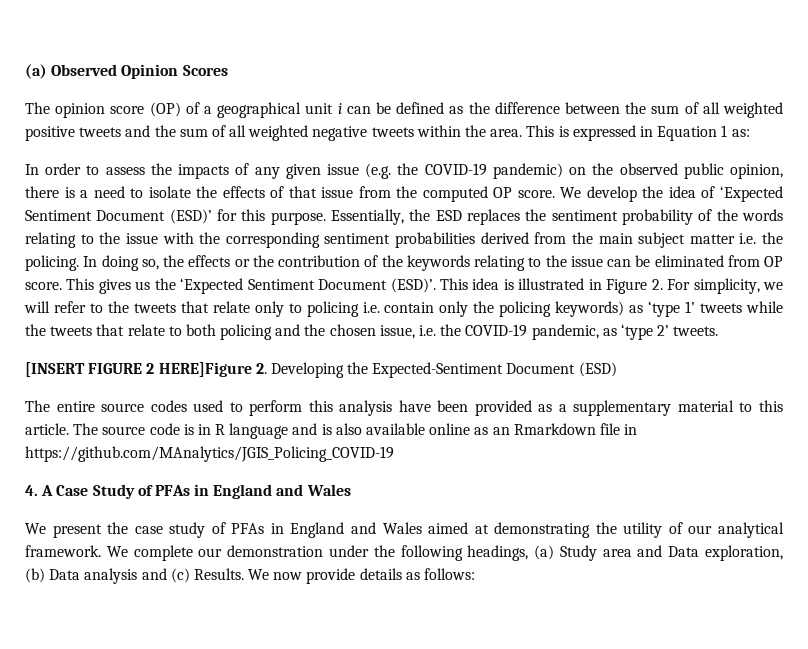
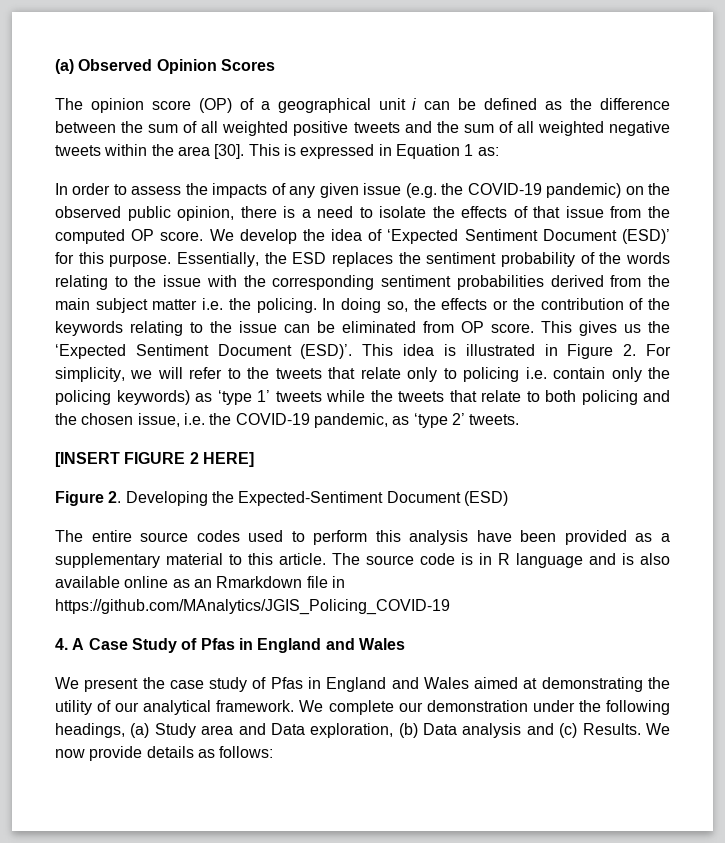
[490,129,523,137] area. -> [177,144,245,159] area [30].
[158,362,252,377] HERE]Figure -> [202,452,254,467] [55,491,104,506] HERE] // Figure
[154,485,190,496] PFAs -> [200,638,235,650] Pfas
[231,523,265,534] PFAs -> [270,677,303,689] Pfas

